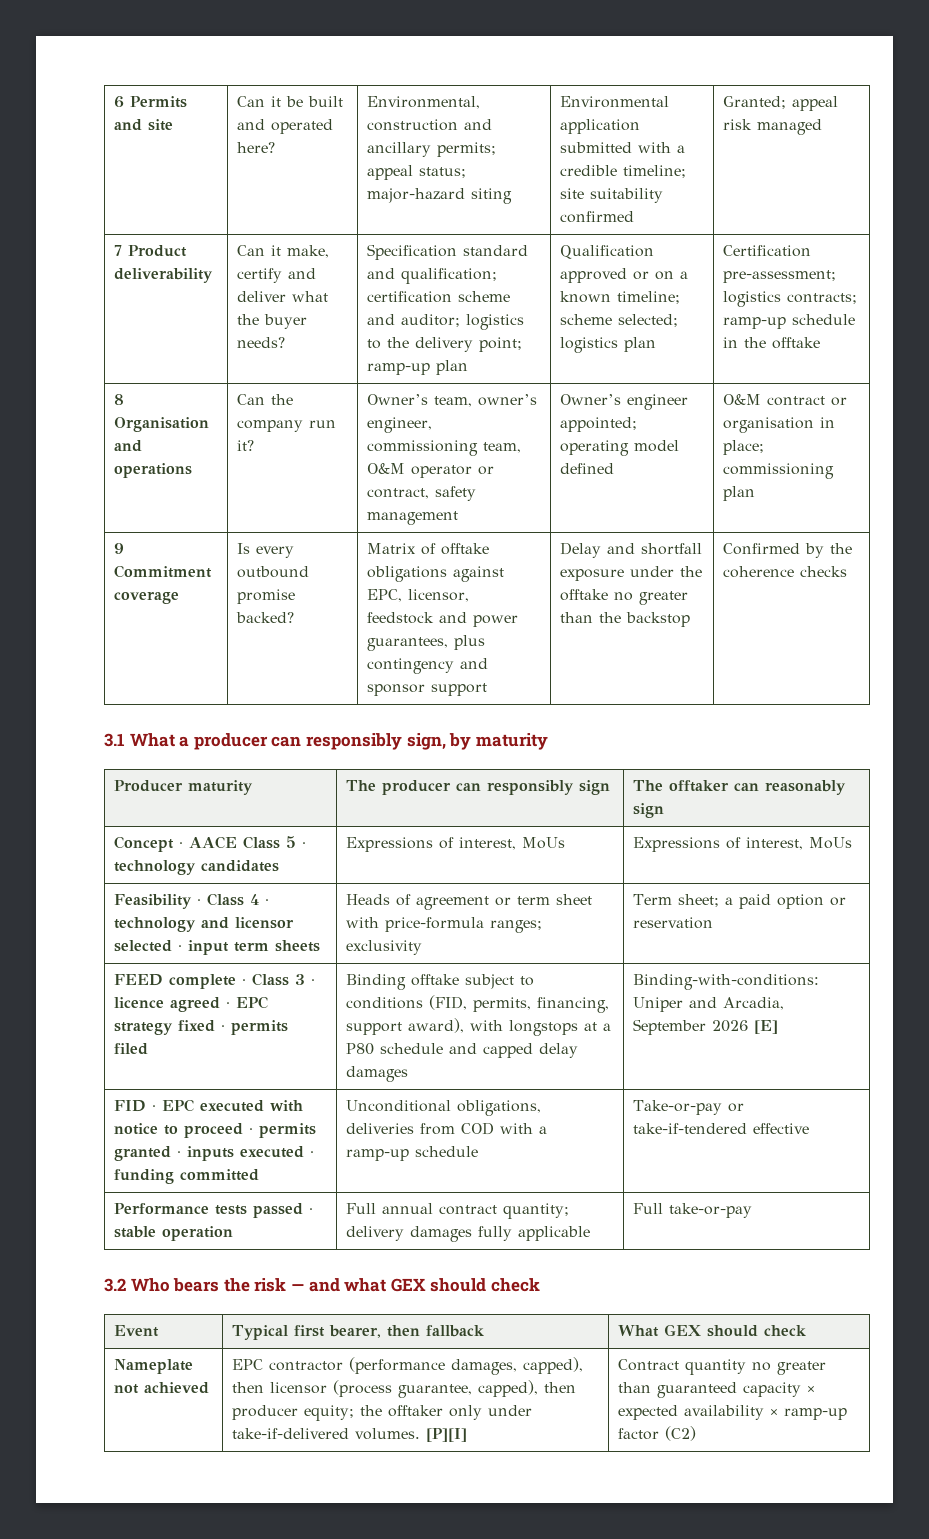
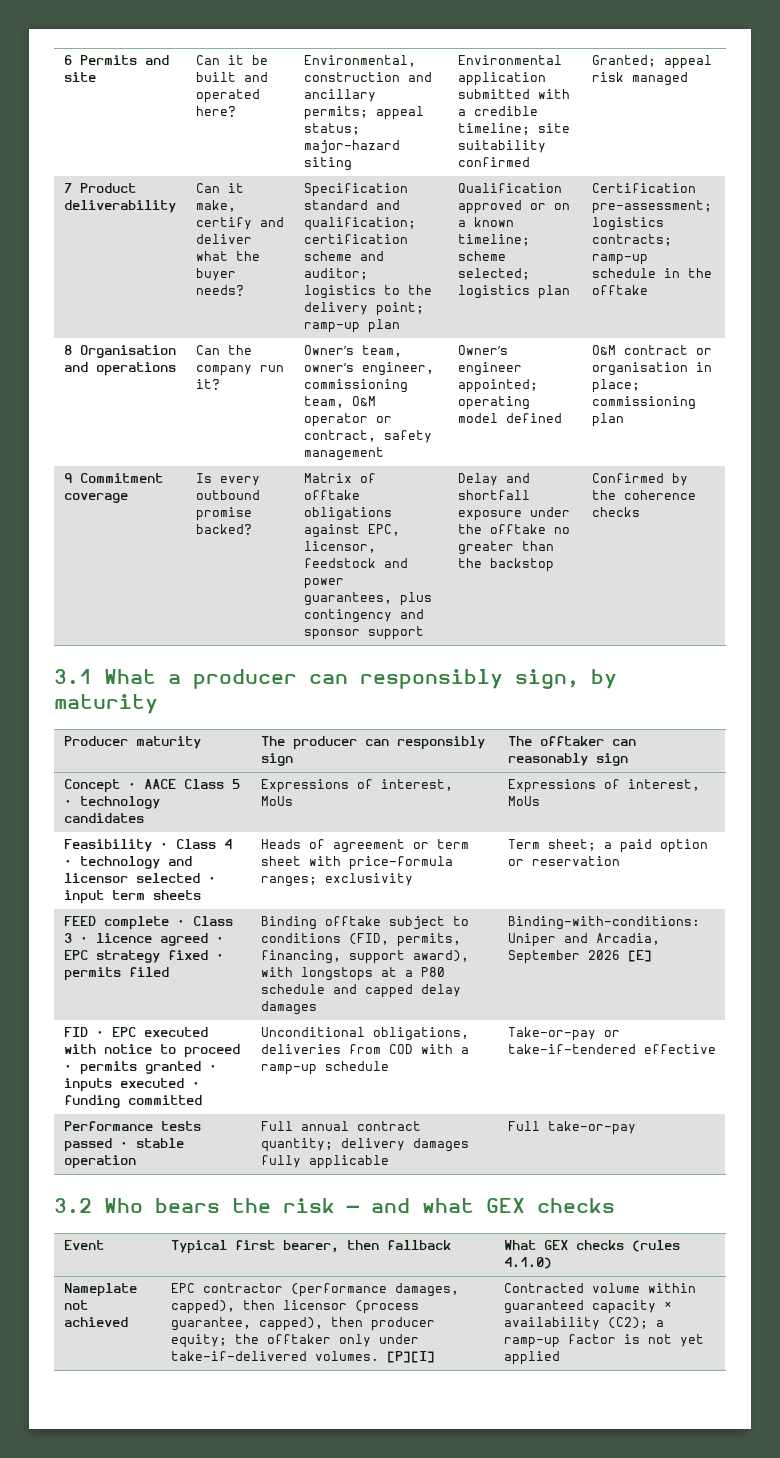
[430,1278,540,1292] should check -> [537,1198,615,1213] checks
[707,1325,807,1337] should check -> [575,1240,680,1252] [503,1257,552,1269] checks (rules 4.1.0)
[618,1359,827,1375] [618,1382,816,1398] [618,1405,848,1420] [618,1426,697,1441] Contract quantity no greater than guaranteed capacity × expected availability × ramp-up factor (C2) -> [503,1283,696,1293] [503,1300,672,1314] [503,1317,664,1330] [503,1334,704,1348] [503,1351,560,1365] Contracted volume within guaranteed capacity × availability (C2); a ramp-up factor is not yet applied

